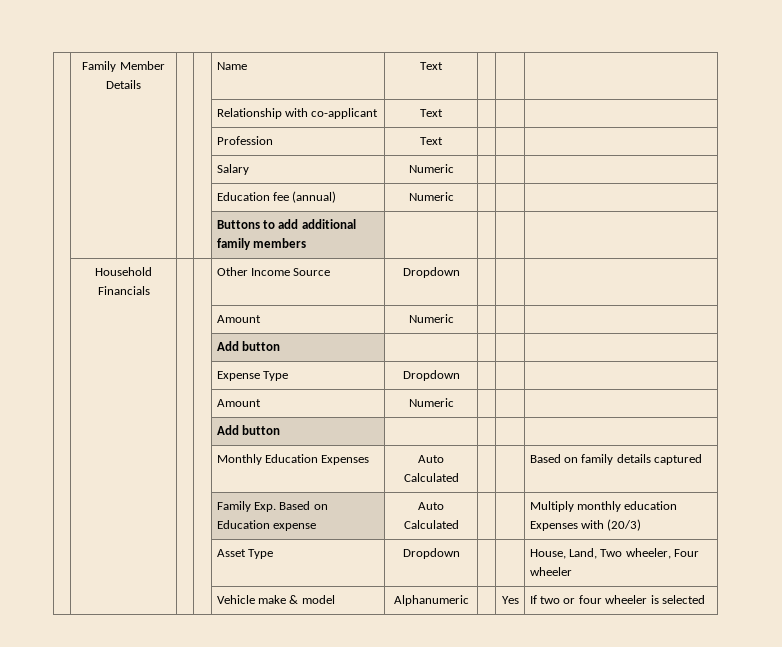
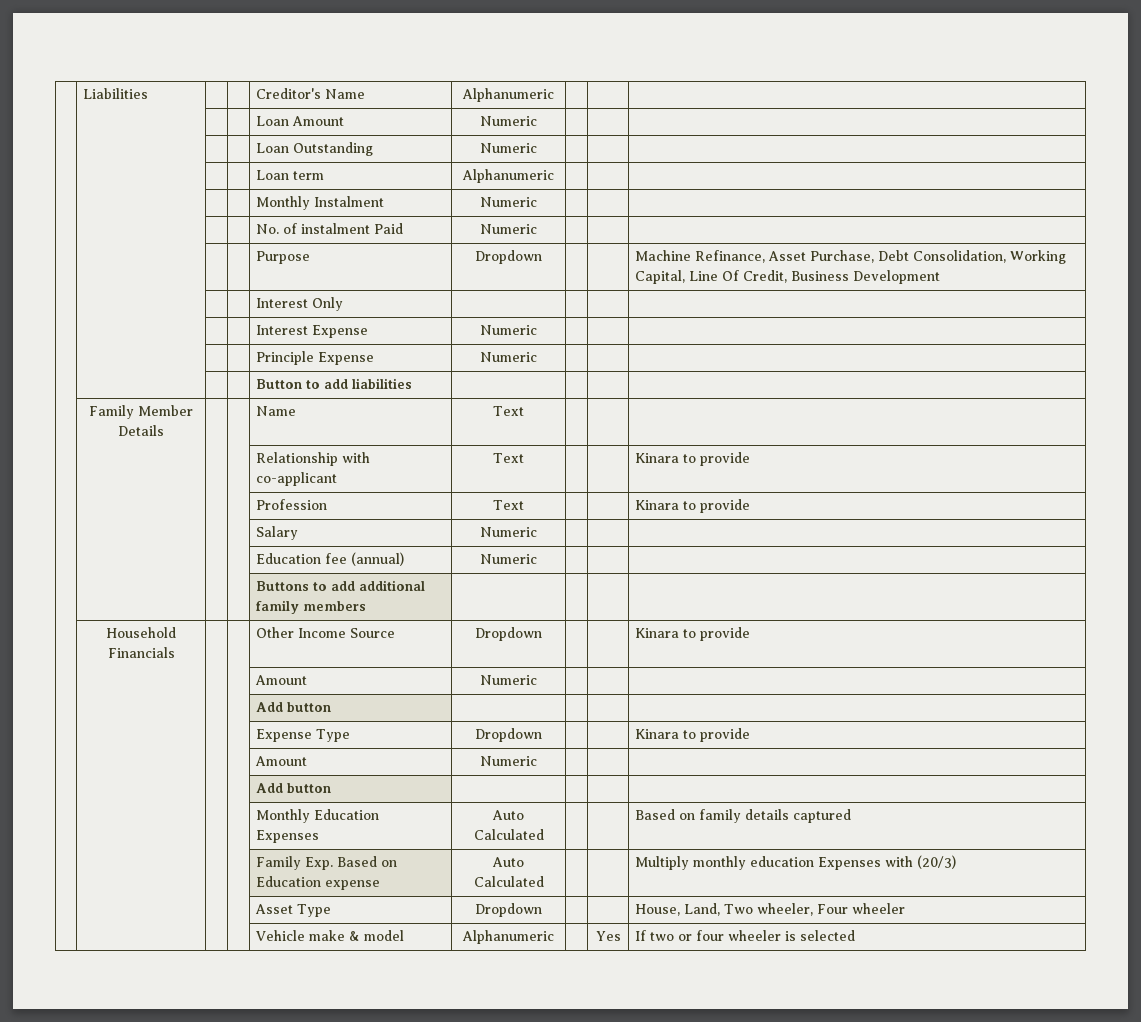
(82, 66) none -> [83,88,149,99] [256,88,366,99] [462,88,554,102] [256,116,345,126] [480,116,537,126] [256,142,374,156] [480,143,537,153] [256,170,325,180] [462,169,554,183] [256,196,385,210] [480,197,537,207] [256,223,404,234] [480,224,537,234] [256,251,311,264] [475,250,542,264] [635,250,1067,264] [635,270,941,284] [256,297,344,311] [256,325,369,338] [480,325,537,335] [256,351,375,365] [480,352,537,362] [256,378,413,389] | Liabilities | | | Creditor's Name | Alphanumeric | | | // | | | | Loan Amount | Numeric | | | // | | | | Loan Outstanding | Numeric | | | // | | | | Loan term | Alphanumeric | | | // | | | | Monthly Instalment | Numeric | | | // | | | | No. of instalment Paid | Numeric | | | // | | | | Purpose | Dropdown | | | Machine Refinance, Asset Purchase, Debt Consolidation, Working Capital, Line Of Credit, Business Development // | | | | Interest Only | | | | // | | | | Interest Expense | Numeric | | | // | | | | Principle Expense | Numeric | | | // | | | | Button to add liabilities | | | | //
(443, 113) none -> [635,452,751,466] Kinara to provide
(443, 141) none -> [635,499,751,513] Kinara to provide
(460, 272) none -> [635,627,751,641] Kinara to provide
(460, 375) none -> [635,728,751,742] Kinara to provide

